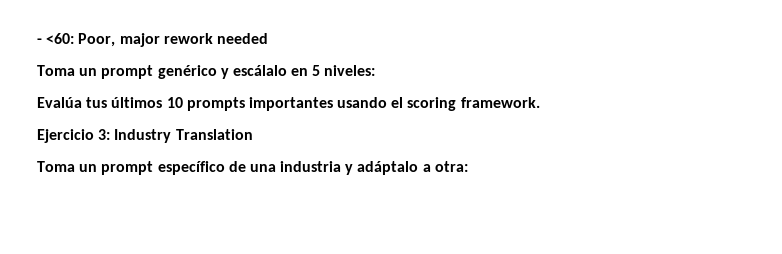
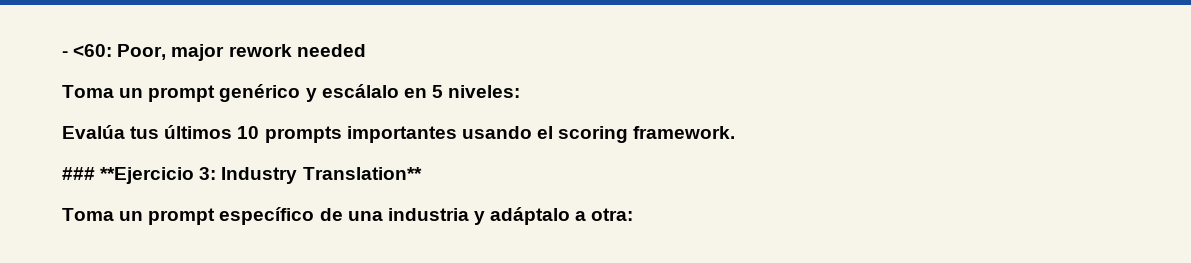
[37,129,94,143] Ejercicio -> [62,167,195,184] ### **Ejercicio
[175,129,253,140] Translation -> [302,167,422,180] Translation**

